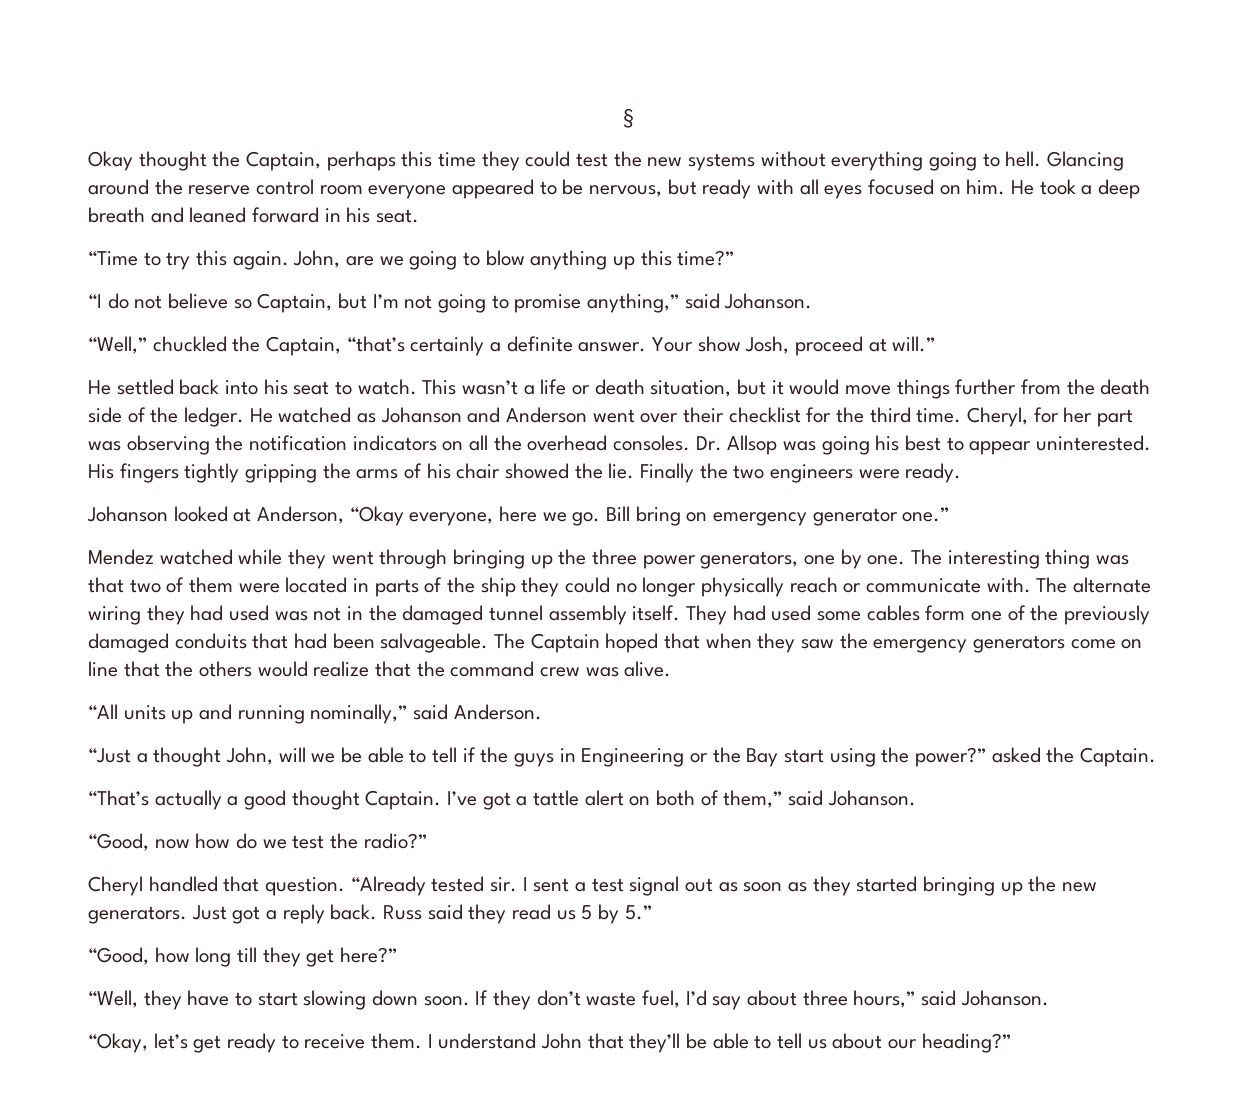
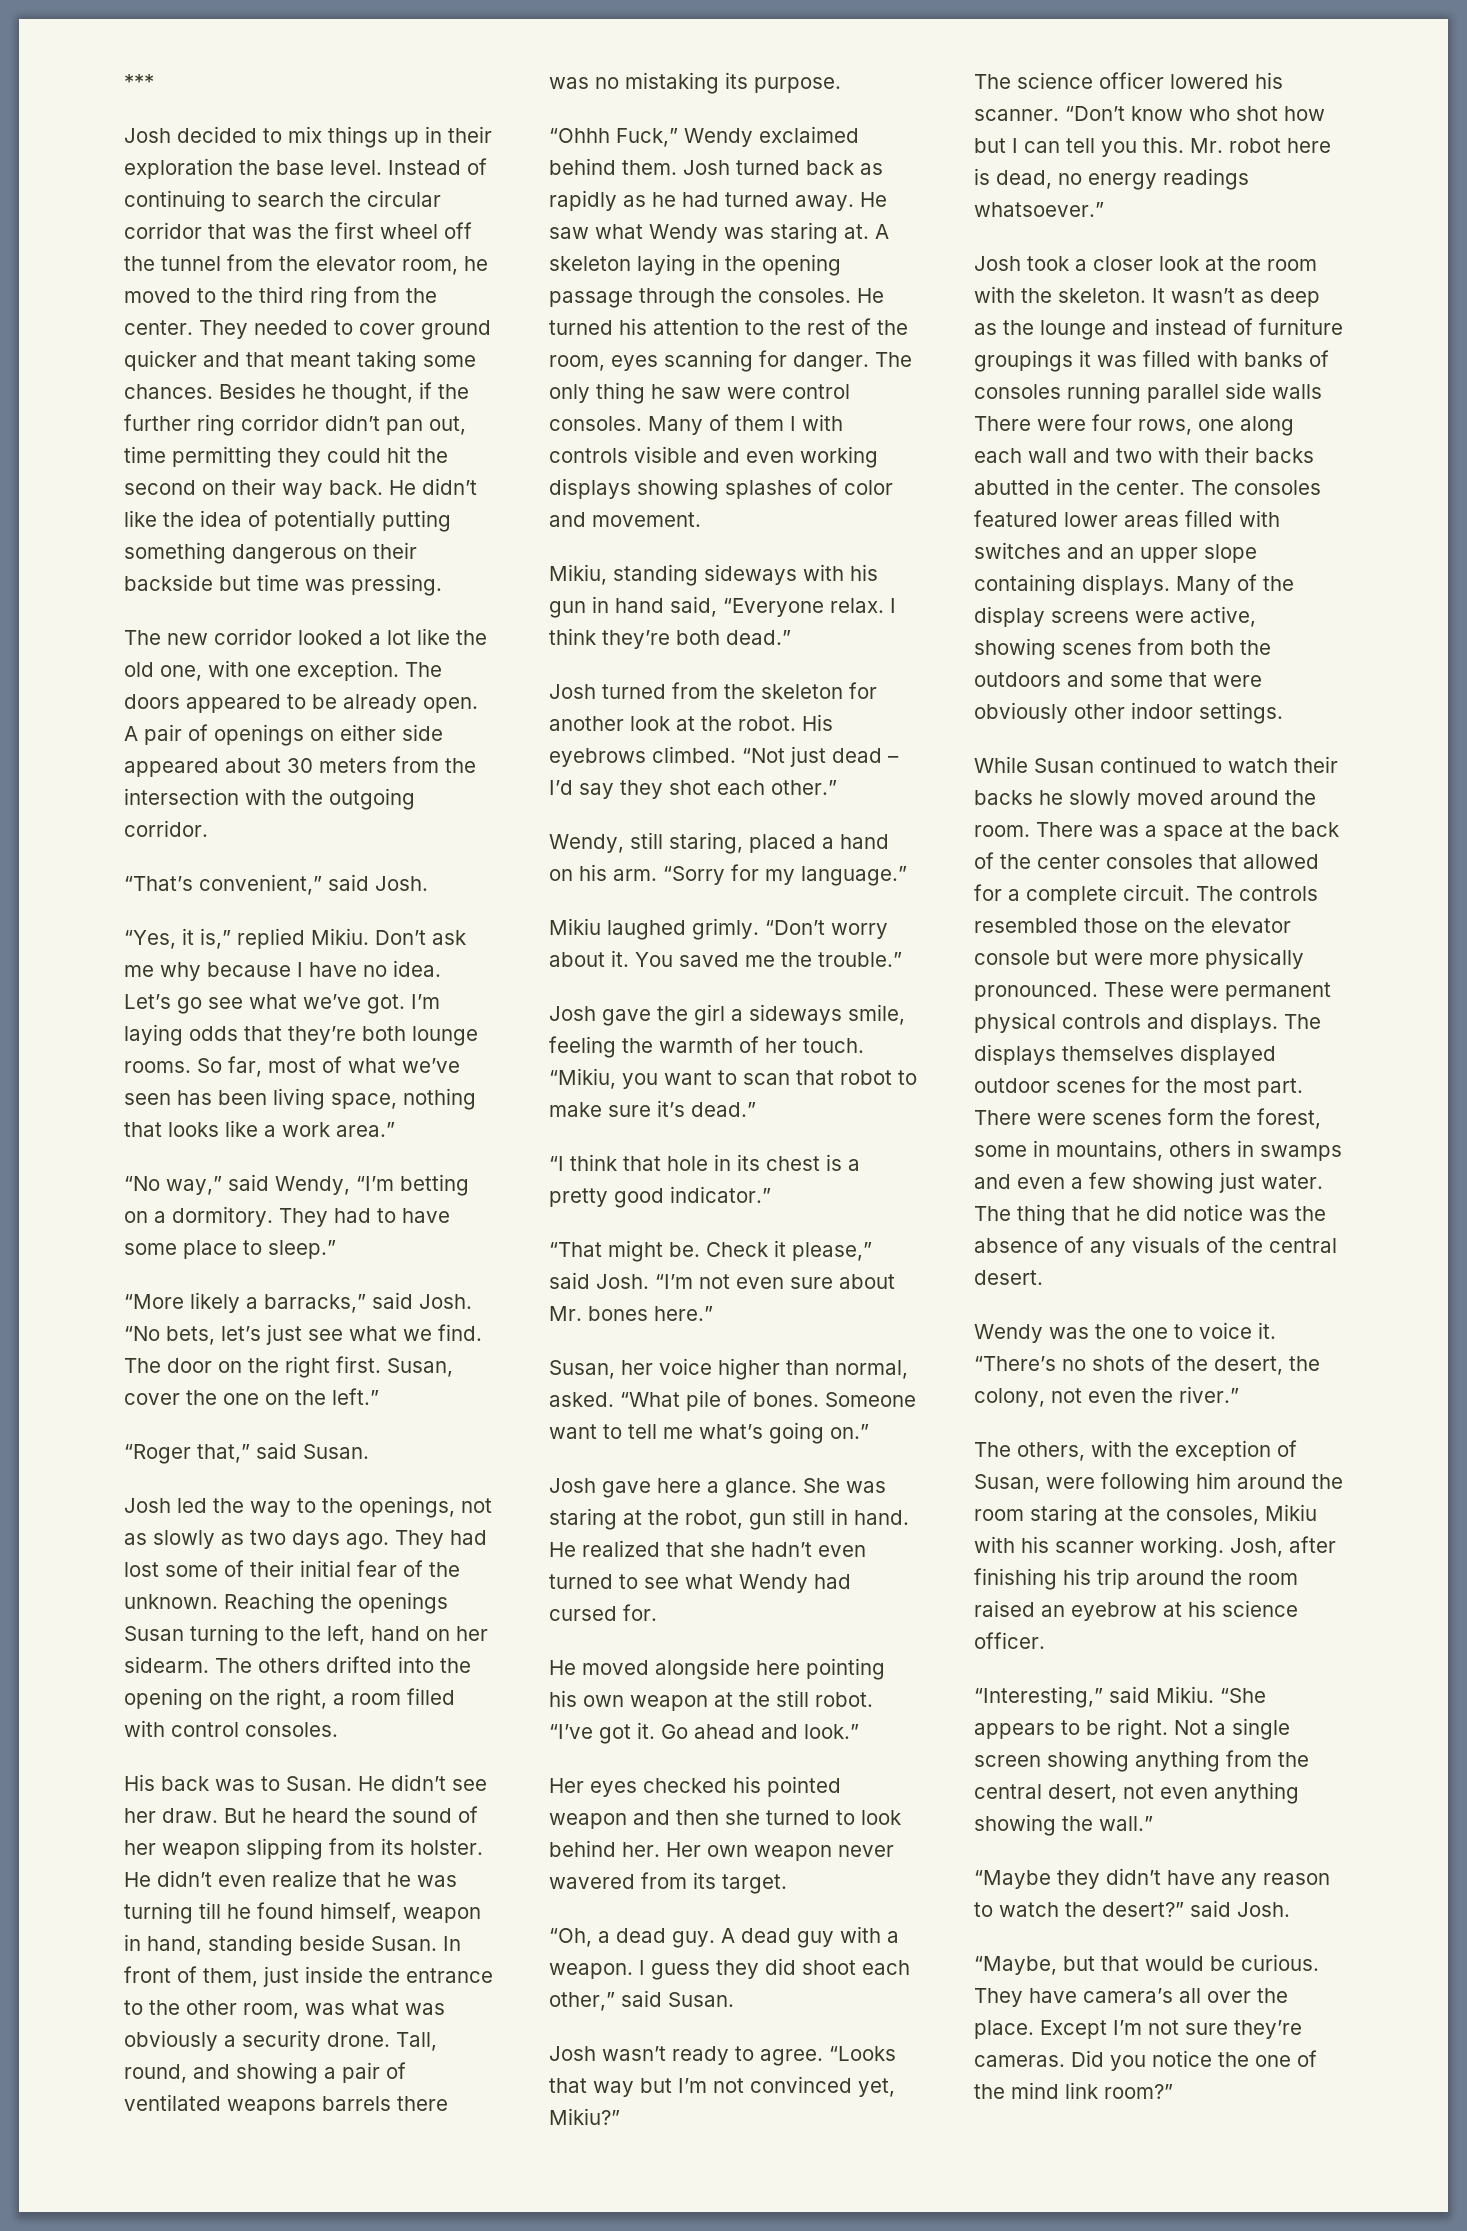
[622,108,634,128] [88,151,1125,171] [88,179,1141,199] [88,207,420,223] [88,250,735,270] [88,293,813,313] [88,336,936,356] [88,379,1151,399] [88,407,1134,427] [88,435,1152,455] [88,463,962,483] [87,506,950,526] [88,549,1130,569] [88,577,1152,597] [88,605,1151,625] [88,633,1143,653] [88,661,672,677] [88,704,542,724] [88,747,1157,767] [88,790,916,810] [88,833,427,851] [88,876,1098,896] [88,904,652,924] [88,947,398,967] [88,990,1049,1010] [88,1033,1011,1053] § // Okay thought the Captain, perhaps this time they could test the new systems without everything going to hell. Glancing around the reserve control room everyone appeared to be nervous, but ready with all eyes focused on him. He took a deep breath and leaned forward in his seat. // “Time to try this again. John, are we going to blow anything up this time?” // “I do not believe so Captain, but I’m not going to promise anything,” said Johanson. // “Well,” chuckled the Captain, “that’s certainly a definite answer. Your show Josh, proceed at will.” // He settled back into his seat to watch. This wasn’t a life or death situation, but it would move things further from the death side of the ledger. He watched as Johanson and Anderson went over their checklist for the third time. Cheryl, for her part was observing the notification indicators on all the overhead consoles. Dr. Allsop was going his best to appear uninterested. His fingers tightly gripping the arms of his chair showed the lie. Finally the two engineers were ready. // Johanson looked at Anderson, “Okay everyone, here we go. Bill bring on emergency generator one.” // Mendez watched while they went through bringing up the three power generators, one by one. The interesting thing was that two of them were located in parts of the ship they could no longer physically reach or communicate with. The alternate wiring they had used was not in the damaged tunnel assembly itself. They had used some cables form one of the previously damaged conduits that had been salvageable. The Captain hoped that when they saw the emergency generators come on line that the others would realize that the command crew was alive. // “All units up and running nominally,” said Anderson. // “Just a thought John, will we be able to tell if the guys in Engineering or the Bay start using the power?” asked the Captain. // “That’s actually a good thought Captain. I’ve got a tattle alert on both of them,” said Johanson. // “Good, now how do we test the radio?” // Cheryl handled that question. “Already tested sir. I sent a test signal out as soon as they started bringing up the new generators. Just got a reply back. Russ said they read us 5 by 5.” // “Good, how long till they get here?” // “Well, they have to start slowing down soon. If they don’t waste fuel, I’d say about three hours,” said Johanson. // “Okay, let’s get ready to receive them. I understand John that they’ll be able to tell us about our heading?” -> [124,74,154,89] [124,126,492,148] [124,158,487,179] [124,190,441,212] [124,222,472,239] [124,254,488,275] [124,286,437,308] [124,320,491,340] [124,350,476,372] [124,382,469,404] [124,414,466,436] [124,446,448,468] [124,478,477,499] [124,510,451,532] [124,542,417,564] [124,574,442,596] [124,628,487,645] [124,660,442,681] [124,694,478,713] [124,724,443,746] [124,756,476,777] [124,788,415,810] [124,820,208,837] [124,874,428,895] [124,928,466,949] [124,960,441,981] [124,994,440,1014] [124,1024,478,1046] [124,1056,460,1077] [124,1088,476,1110] [124,1120,395,1137] [124,1174,469,1196] [124,1206,450,1227] [124,1240,336,1259] [124,1292,472,1313] [124,1324,482,1345] [124,1356,453,1378] [124,1388,379,1405] [124,1442,369,1464] [124,1496,492,1518] [124,1530,487,1550] [124,1560,460,1577] [124,1592,448,1614] [124,1624,488,1646] [124,1656,471,1673] [124,1688,455,1710] [124,1720,338,1737] [124,1774,487,1791] [124,1806,478,1823] [124,1838,483,1860] [124,1870,457,1887] [124,1902,481,1924] [124,1934,461,1956] [124,1966,493,1987] [124,2000,445,2019] [124,2030,437,2051] [124,2062,406,2084] [124,2094,448,2115] [549,72,841,94] [549,126,859,147] [549,158,883,175] [549,190,887,211] [549,222,889,244] [549,254,841,276] [549,288,884,308] [549,318,908,335] [549,350,912,372] [549,382,850,404] [549,414,843,435] [549,446,878,468] [549,478,893,500] [549,512,701,527] [549,564,878,586] [549,596,896,618] [549,628,791,649] [549,682,877,699] [549,714,833,731] [549,746,899,767] [549,780,837,799] [549,832,889,854] [549,864,907,886] [549,918,888,940] [549,950,902,967] [549,1004,905,1026] [549,1036,864,1058] [549,1068,917,1089] [549,1100,756,1117] [549,1154,860,1171] [549,1186,771,1208] [549,1240,872,1262] [549,1272,895,1289] [549,1306,713,1321] [549,1358,908,1380] [549,1390,916,1411] [549,1422,869,1444] [549,1478,886,1498] [549,1508,909,1530] [549,1540,866,1557] [549,1574,851,1593] [549,1604,657,1621] [549,1658,885,1680] [549,1690,873,1711] [549,1722,859,1744] [549,1776,841,1797] [549,1810,901,1829] [549,1840,894,1861] [549,1872,787,1894] [549,1926,899,1948] [549,1958,910,1980] [549,1990,734,2011] [549,2046,896,2066] [549,2076,895,2097] [549,2108,620,2125] [974,72,1283,89] [974,106,1325,121] [974,136,1331,157] [974,168,1249,190] [974,202,1104,217] [974,256,1317,271] [974,286,1320,307] [974,318,1343,340] [974,350,1329,372] [974,382,1322,404] [974,414,1294,436] [974,446,1314,463] [974,478,1321,495] [974,510,1280,527] [974,542,1257,563] [974,574,1294,596] [974,606,1256,627] [974,638,1271,660] [974,672,1262,687] [974,702,1283,724] [974,756,1338,773] [974,790,1316,809] [974,822,1339,841] [974,852,1319,869] [974,884,1318,905] [974,918,1291,933] [974,948,1304,969] [974,982,1331,1001] [974,1012,1321,1033] [974,1044,1276,1065] [974,1076,1303,1097] [974,1108,1321,1129] [974,1140,1342,1161] [974,1172,1323,1194] [974,1204,1326,1226] [974,1236,1337,1257] [974,1270,1043,1285] [974,1322,1276,1343] [974,1354,1320,1375] [974,1386,1239,1407] [974,1440,1297,1461] [974,1472,1343,1494] [974,1504,1317,1526] [974,1536,1336,1558] [974,1568,1298,1590] [974,1600,1298,1621] [974,1632,1045,1649] [974,1686,1266,1708] [974,1718,1290,1740] [974,1750,1309,1772] [974,1782,1299,1804] [974,1814,1153,1836] [974,1868,1330,1889] [974,1900,1290,1917] [974,1954,1319,1975] [974,1988,1288,2007] [974,2020,1302,2039] [974,2050,1317,2071] [974,2082,1173,2099] *** // Josh decided to mix things up in their exploration the base level. Instead of continuing to search the circular corridor that was the first wheel off the tunnel from the elevator room, he moved to the third ring from the center. They needed to cover ground quicker and that meant taking some chances. Besides he thought, if the further ring corridor didn’t pan out, time permitting they could hit the second on their way back. He didn’t like the idea of potentially putting something dangerous on their backside but time was pressing. // The new corridor looked a lot like the old one, with one exception. The doors appeared to be already open. A pair of openings on either side appeared about 30 meters from the intersection with the outgoing corridor. // “That’s convenient,” said Josh. // “Yes, it is,” replied Mikiu. Don’t ask me why because I have no idea. Let’s go see what we’ve got. I’m laying odds that they’re both lounge rooms. So far, most of what we’ve seen has been living space, nothing that looks like a work area.” // “No way,” said Wendy, “I’m betting on a dormitory. They had to have some place to sleep.” // “More likely a barracks,” said Josh. “No bets, let’s just see what we find. The door on the right first. Susan, cover the one on the left.” // “Roger that,” said Susan. // Josh led the way to the openings, not as slowly as two days ago. They had lost some of their initial fear of the unknown. Reaching the openings Susan turning to the left, hand on her sidearm. The others drifted into the opening on the right, a room filled with control consoles. // His back was to Susan. He didn’t see her draw. But he heard the sound of her weapon slipping from its holster. He didn’t even realize that he was turning till he found himself, weapon in hand, standing beside Susan. In front of them, just inside the entrance to the other room, was what was obviously a security drone. Tall, round, and showing a pair of ventilated weapons barrels there was no mistaking its purpose. // “Ohhh Fuck,” Wendy exclaimed behind them. Josh turned back as rapidly as he had turned away. He saw what Wendy was staring at. A skeleton laying in the opening passage through the consoles. He turned his attention to the rest of the room, eyes scanning for danger. The only thing he saw were control consoles. Many of them I with controls visible and even working displays showing splashes of color and movement. // Mikiu, standing sideways with his gun in hand said, “Everyone relax. I think they’re both dead.” // Josh turned from the skeleton for another look at the robot. His eyebrows climbed. “Not just dead – I’d say they shot each other.” // Wendy, still staring, placed a hand on his arm. “Sorry for my language.” // Mikiu laughed grimly. “Don’t worry about it. You saved me the trouble.” // Josh gave the girl a sideways smile, feeling the warmth of her touch. “Mikiu, you want to scan that robot to make sure it’s dead.” // “I think that hole in its chest is a pretty good indicator.” // “That might be. Check it please,” said Josh. “I’m not even sure about Mr. bones here.” // Susan, her voice higher than normal, asked. “What pile of bones. Someone want to tell me what’s going on.” // Josh gave here a glance. She was staring at the robot, gun still in hand. He realized that she hadn’t even turned to see what Wendy had cursed for. // He moved alongside here pointing his own weapon at the still robot. “I’ve got it. Go ahead and look.” // Her eyes checked his pointed weapon and then she turned to look behind her. Her own weapon never wavered from its target. // “Oh, a dead guy. A dead guy with a weapon. I guess they did shoot each other,” said Susan. // Josh wasn’t ready to agree. “Looks that way but I’m not convinced yet, Mikiu?” // The science officer lowered his scanner. “Don’t know who shot how but I can tell you this. Mr. robot here is dead, no energy readings whatsoever.” // Josh took a closer look at the room with the skeleton. It wasn’t as deep as the lounge and instead of furniture groupings it was filled with banks of consoles running parallel side walls There were four rows, one along each wall and two with their backs abutted in the center. The consoles featured lower areas filled with switches and an upper slope containing displays. Many of the display screens were active, showing scenes from both the outdoors and some that were obviously other indoor settings. // While Susan continued to watch their backs he slowly moved around the room. There was a space at the back of the center consoles that allowed for a complete circuit. The controls resembled those on the elevator console but were more physically pronounced. These were permanent physical controls and displays. The displays themselves displayed outdoor scenes for the most part. There were scenes form the forest, some in mountains, others in swamps and even a few showing just water. The thing that he did notice was the absence of any visuals of the central desert. // Wendy was the one to voice it. “There’s no shots of the desert, the colony, not even the river.” // The others, with the exception of Susan, were following him around the room staring at the consoles, Mikiu with his scanner working. Josh, after finishing his trip around the room raised an eyebrow at his science officer. // “Interesting,” said Mikiu. “She appears to be right. Not a single screen showing anything from the central desert, not even anything showing the wall.” // “Maybe they didn’t have any reason to watch the desert?” said Josh. // “Maybe, but that would be curious. They have camera’s all over the place. Except I’m not sure they’re cameras. Did you notice the one of the mind link room?”

